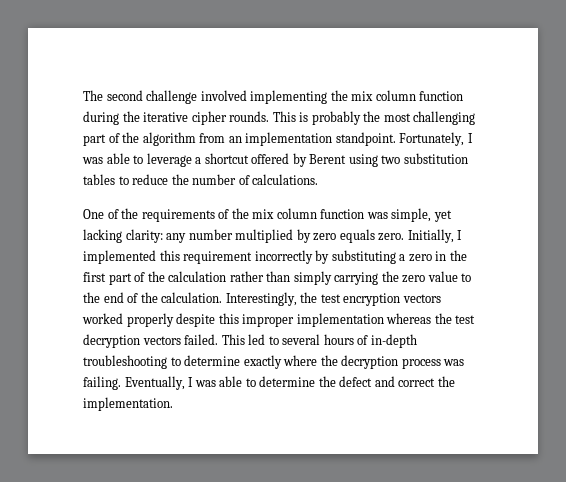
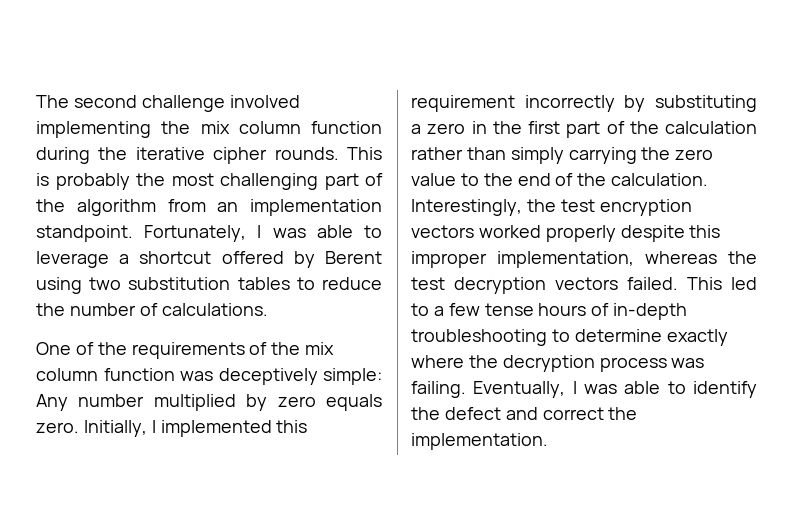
[391,208,452,222] [83,229,187,243] simple, yet lacking clarity: any -> [218,368,382,385] [36,394,68,411] deceptively simple: Any
[296,313,384,327] implementation -> [497,251,634,268] implementation,
[282,334,321,345] several -> [433,303,534,316] a few tense
[259,376,316,387] determine -> [693,381,757,398] identify

